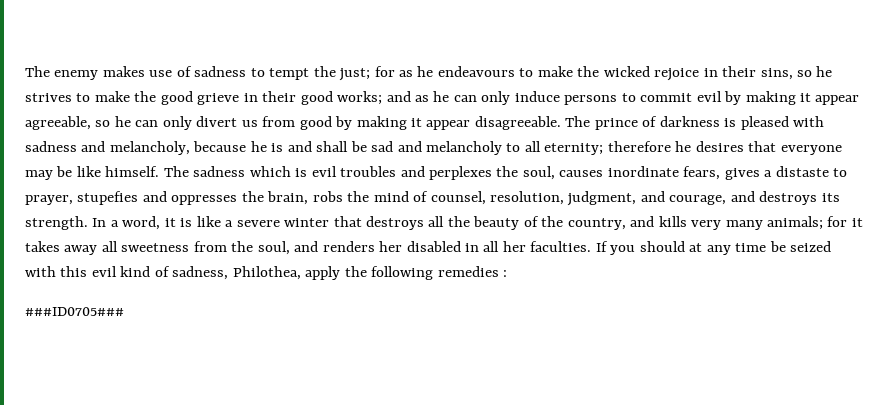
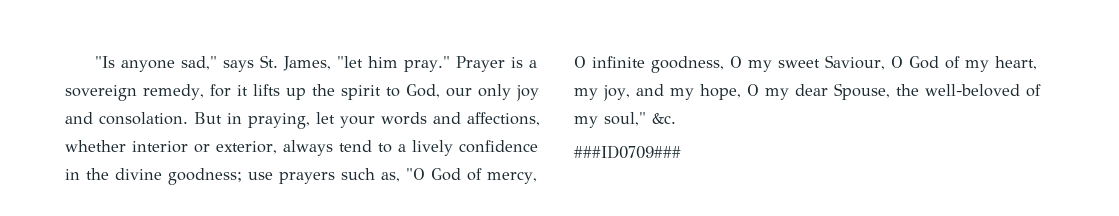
[25,66,833,81] [25,91,860,105] [25,116,825,130] [25,141,842,155] [25,166,848,180] [25,191,840,206] [25,216,863,230] [25,241,832,255] [25,266,508,280] [25,307,124,316] The enemy makes use of sadness to tempt the just; for as he endeavours to make the wicked rejoice in their sins, so he strives to make the good grieve in their good works; and as he can only induce persons to commit evil by making it appear agreeable, so he can only divert us from good by making it appear disagreeable. The prince of darkness is pleased with sadness and melancholy, because he is and shall be sad and melancholy to all eternity; therefore he desires that everyone may be like himself. The sadness which is evil troubles and perplexes the soul, causes inordinate fears, gives a distaste to prayer, stupefies and oppresses the brain, robs the mind of counsel, resolution, judgment, and courage, and destroys its strength. In a word, it is like a severe winter that destroys all the beauty of the country, and kills very many animals; for it takes away all sweetness from the soul, and renders her disabled in all her faculties. If you should at any time be seized with this evil kind of sadness, Philothea, apply the following remedies : // ###ID0705### -> [95,55,538,72] [65,84,539,101] [65,112,540,129] [65,140,538,156] [65,168,537,185] [574,55,1037,73] [574,83,1041,101] [574,112,676,128] [574,145,681,159] "Is anyone sad," says St. James, "let him pray." Prayer is a sovereign remedy, for it lifts up the spirit to God, our only joy and consolation. But in praying, let your words and affections, whether interior or exterior, always tend to a lively confidence in the divine goodness; use prayers such as, "O God of mercy, O infinite goodness, O my sweet Saviour, O God of my heart, my joy, and my hope, O my dear Spouse, the well-beloved of my soul," &c. // ###ID0709###

